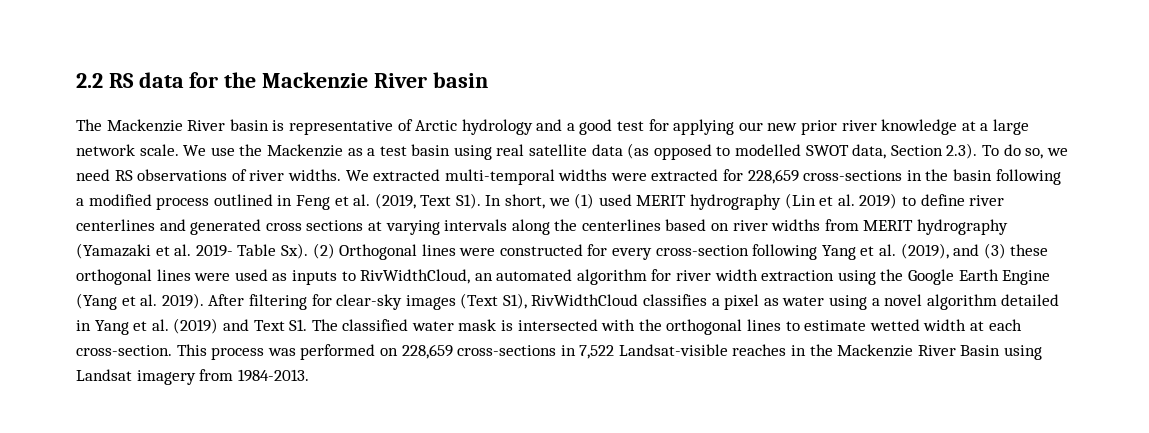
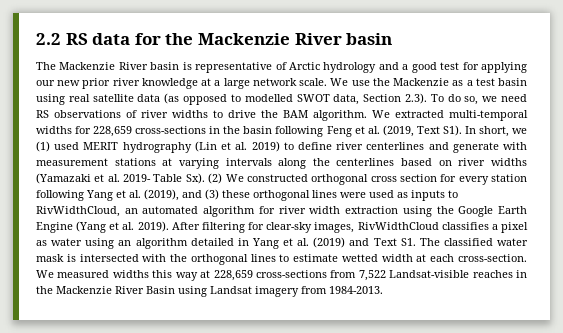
[287,169,341,181] widths. -> [172,110,367,121] widths to drive the BAM algorithm.
[610,169,719,181] were extracted -> (72, 130) none
[76,194,293,210] a modified process outlined in -> (324, 131) none
[190,219,364,235] generated cross sections -> [452,142,528,153] [36,158,156,166] generate with measurement stations
[824,219,1009,235] from MERIT hydrography -> (527, 162) none
[339,244,583,260] Orthogonal lines were constructed -> [225,174,437,185] We constructed orthogonal cross section
[655,245,749,256] cross-section -> [490,174,527,182] station
[405,293,527,310] images (Text S1), -> [314,222,355,233] images,
[871,294,923,306] a novel -> [118,240,132,246] an
[176,344,576,360] This process was performed on 228,659 cross-sections in -> [36,270,357,281] We measured widths this way at 228,659 cross-sections from

